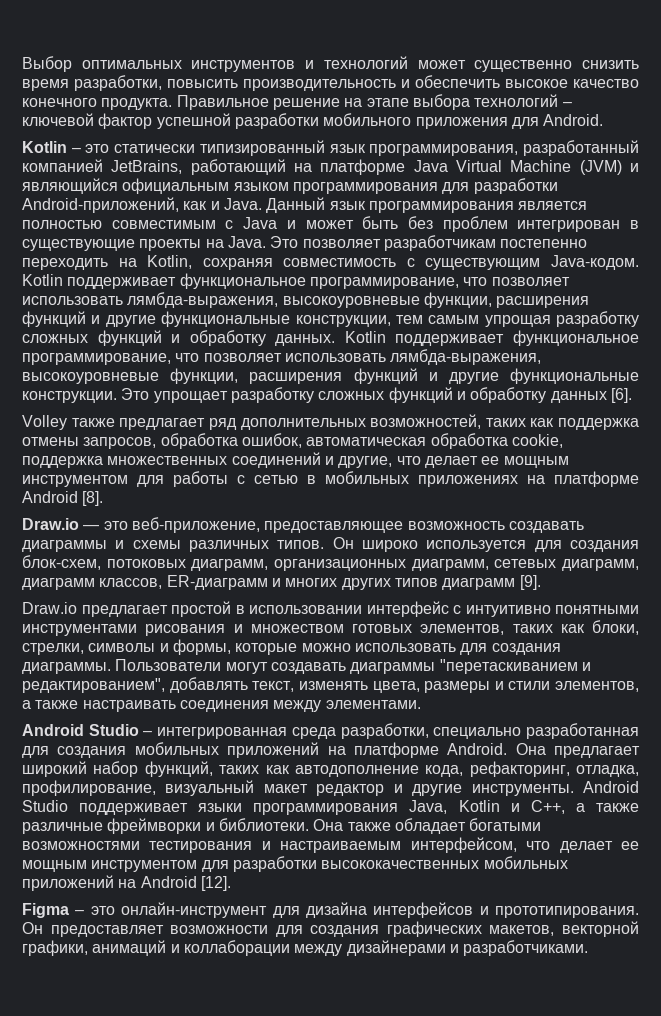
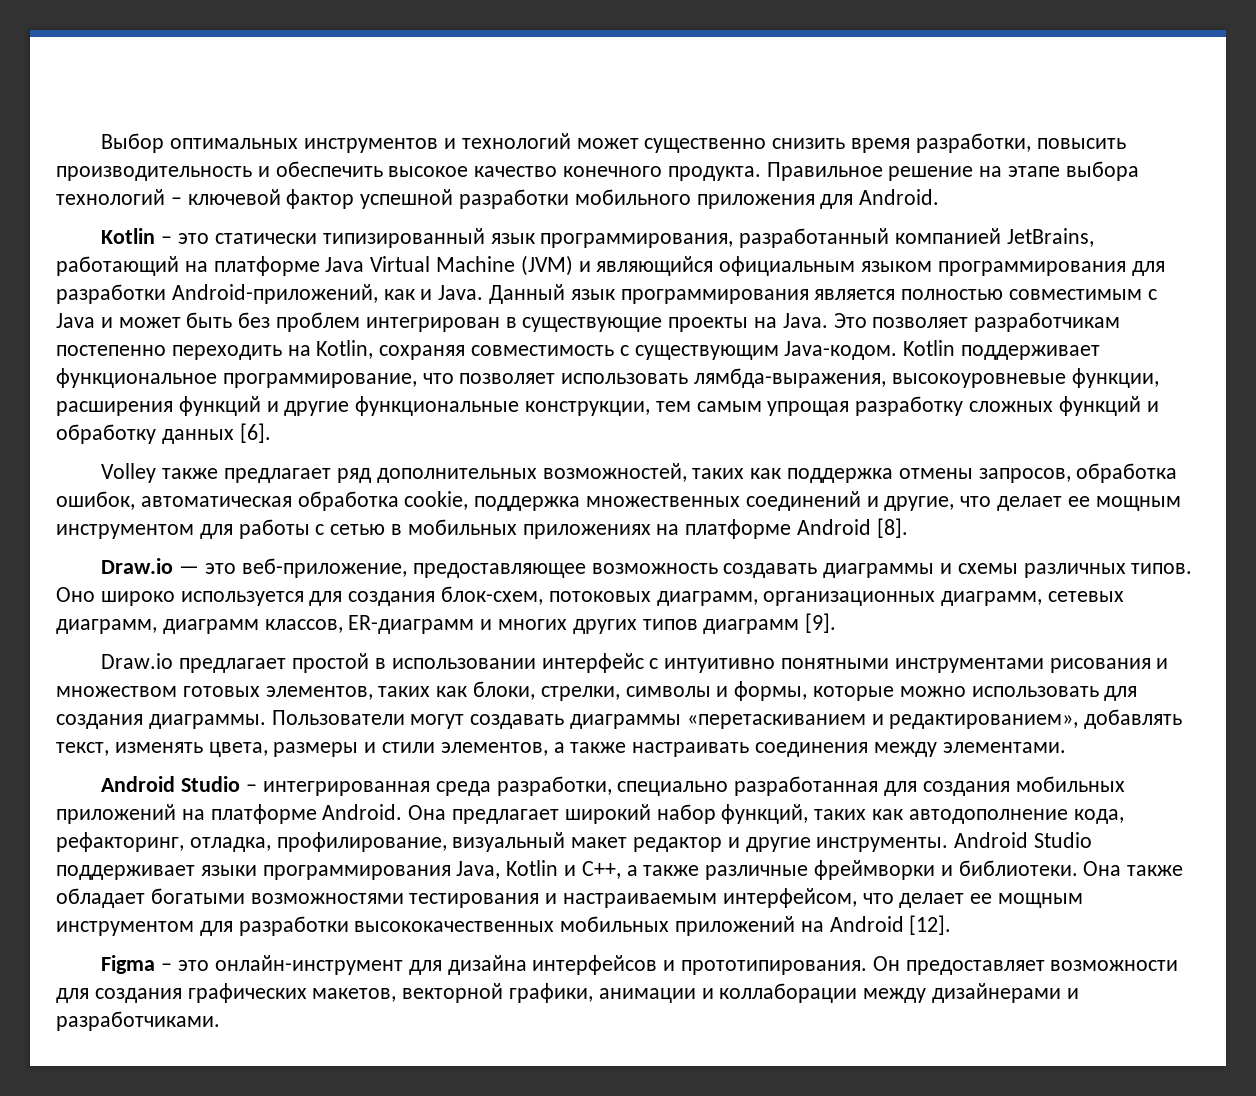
[275,330,639,346] [22,349,542,365] [22,368,640,384] [22,387,547,403] данных. Kotlin поддерживает функциональное программирование, что позволяет использовать лямбда-выражения, высокоуровневые функции, расширения функций и другие функциональные конструкции. Это упрощает разработку сложных функций и обработку -> (156, 434) none
[332,537,354,549] Он -> [56,587,95,602] Оно
[439,659,591,674] [22,678,165,693] "перетаскиванием и редактированием", -> [686,714,1079,729] «перетаскиванием и редактированием»,
[92,940,167,956] анимаций -> [598,988,696,1003] анимации

